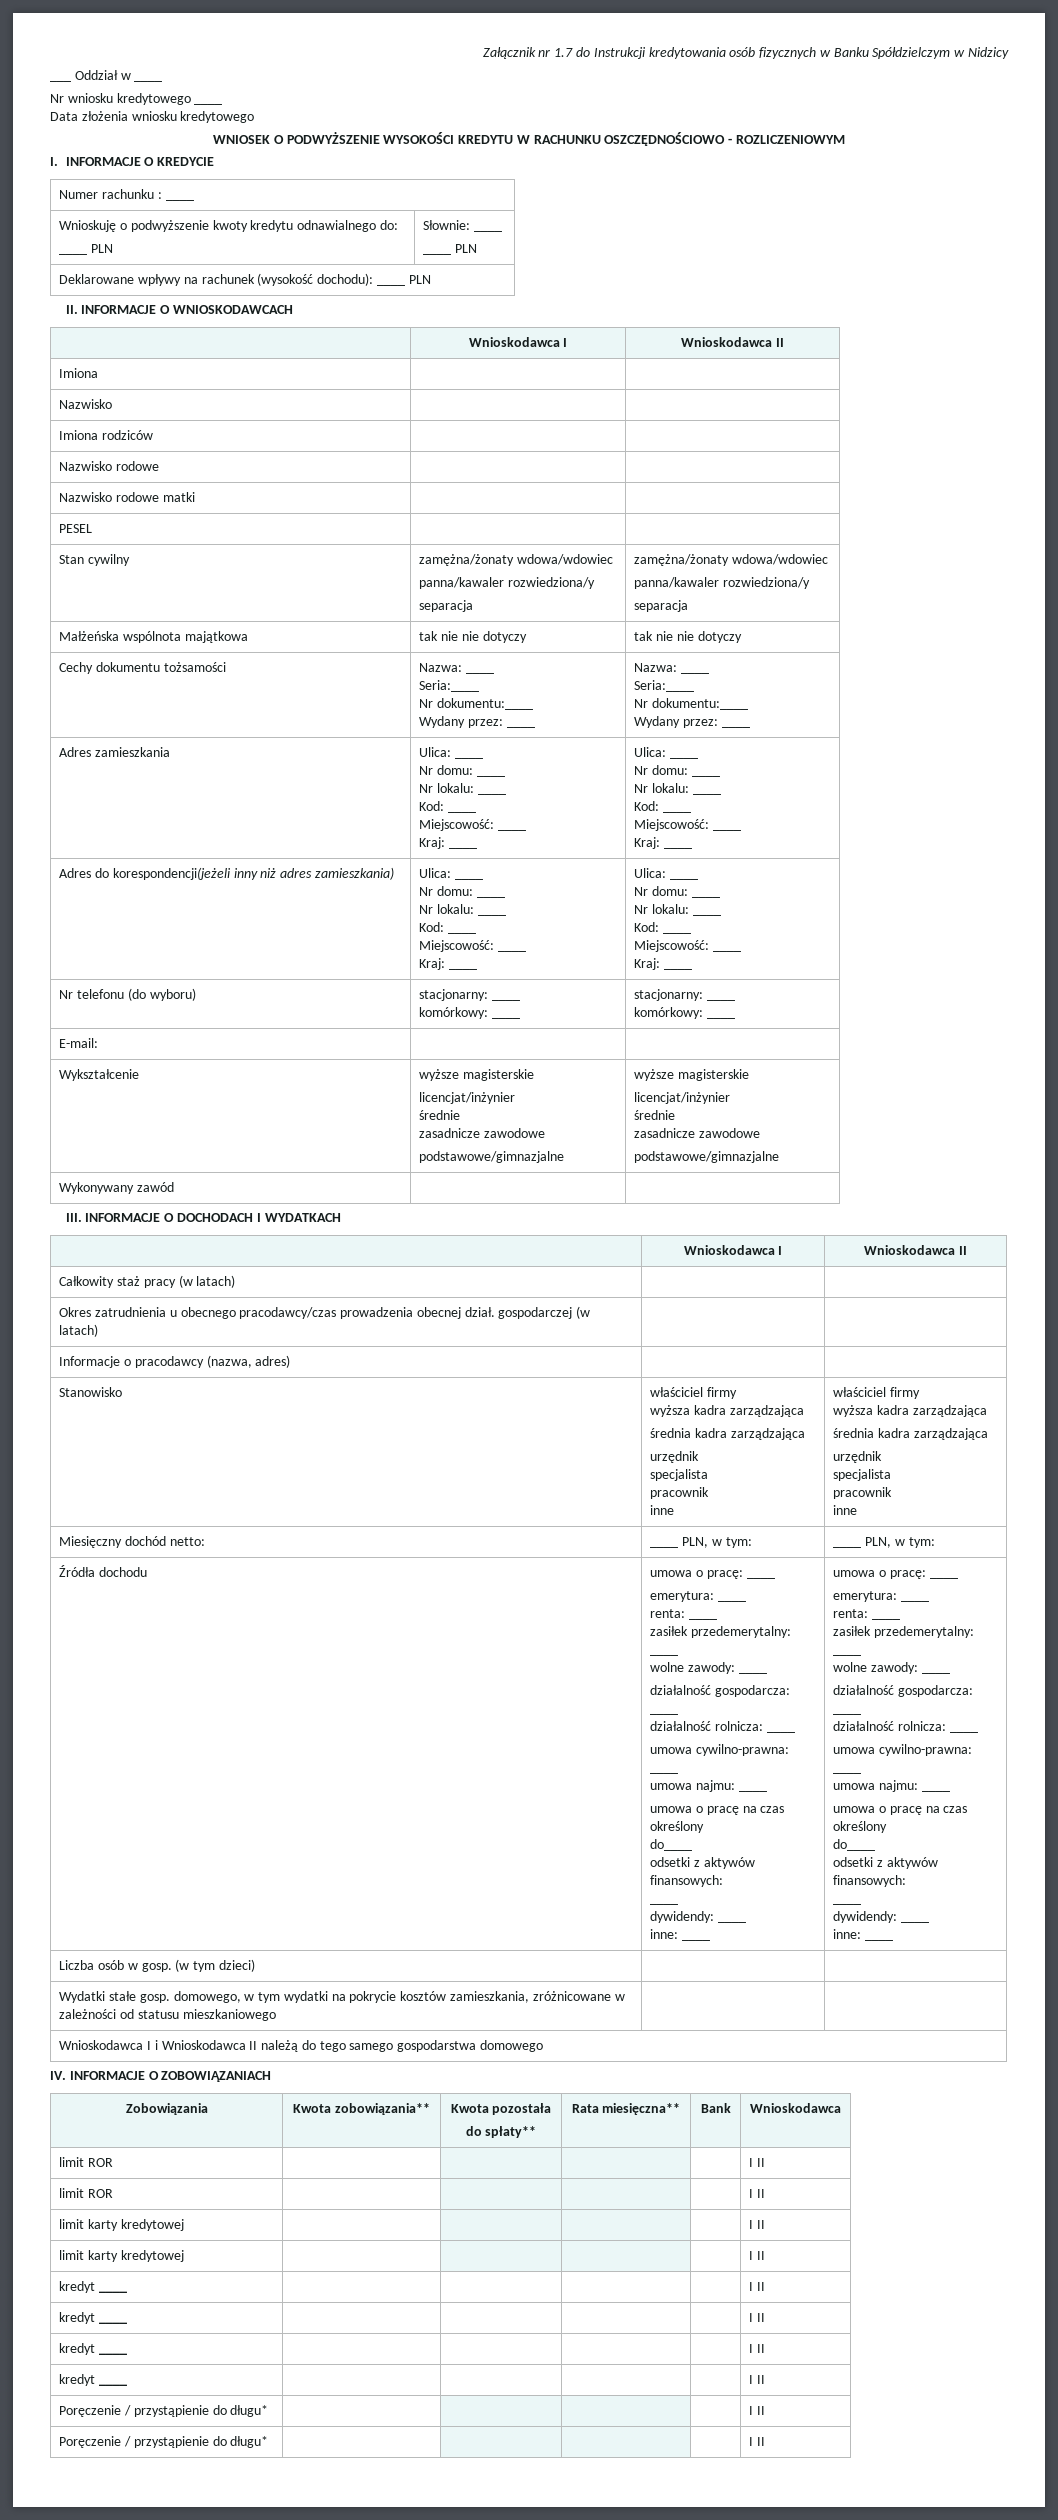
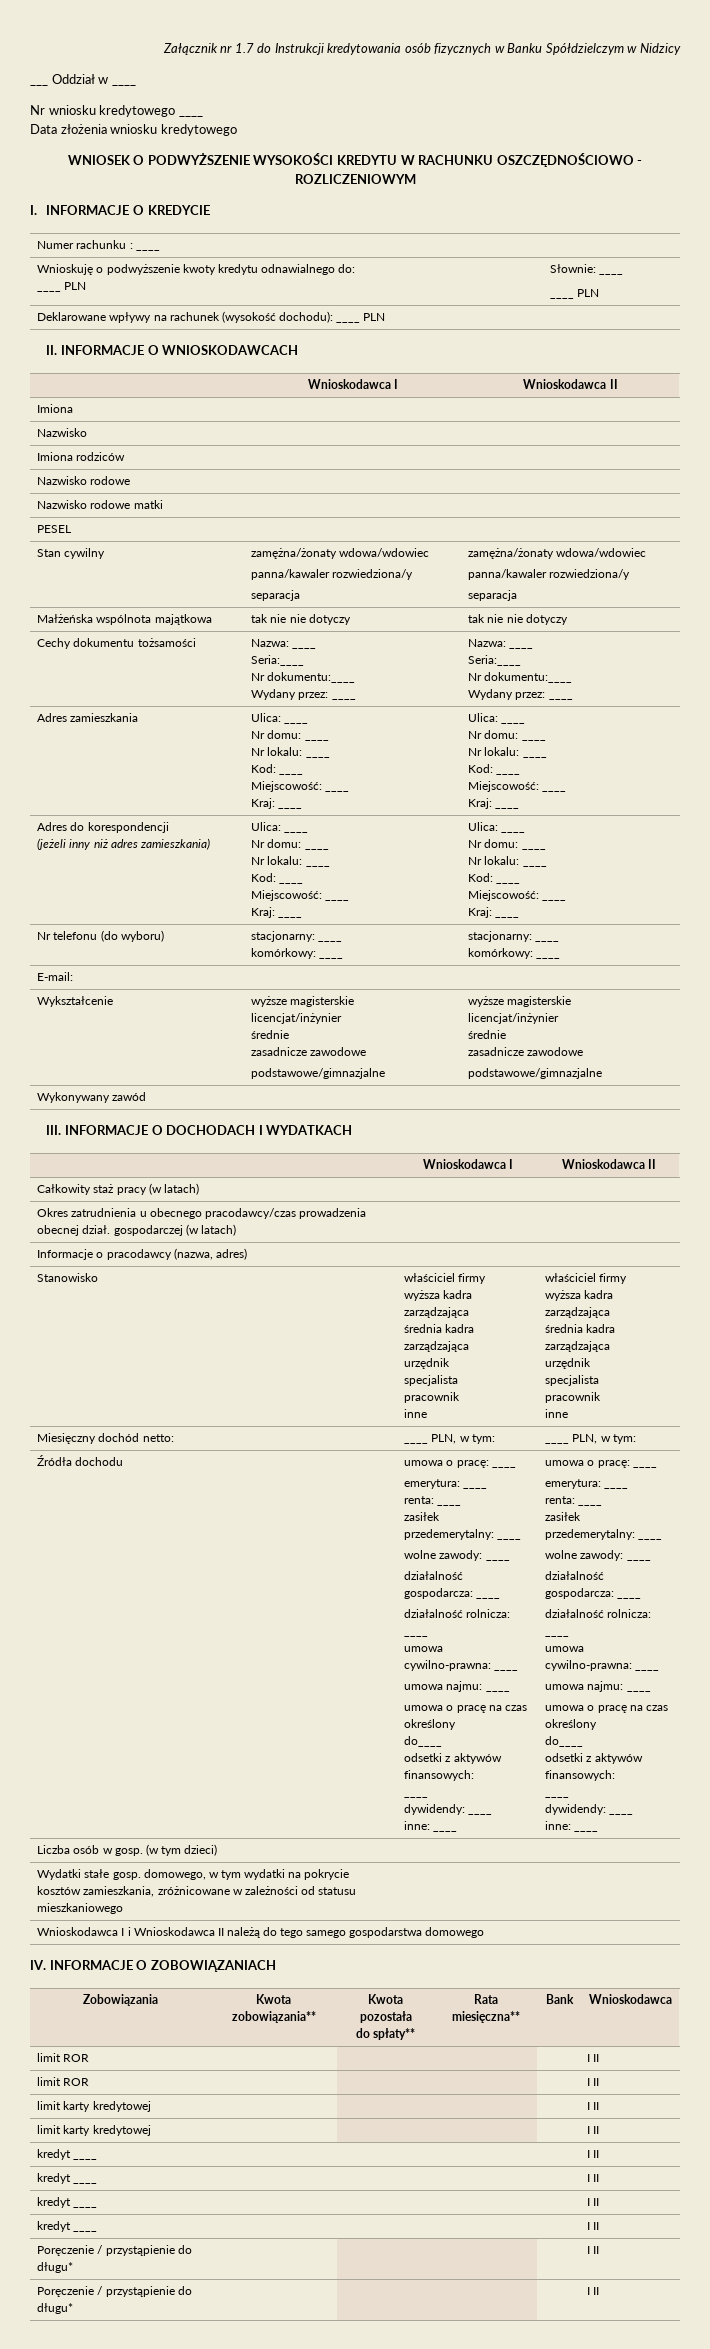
[112,867,231,880] korespondencji(jeżeli -> [87,822,169,833] [37,838,67,850] korespondencji // (jeżeli

